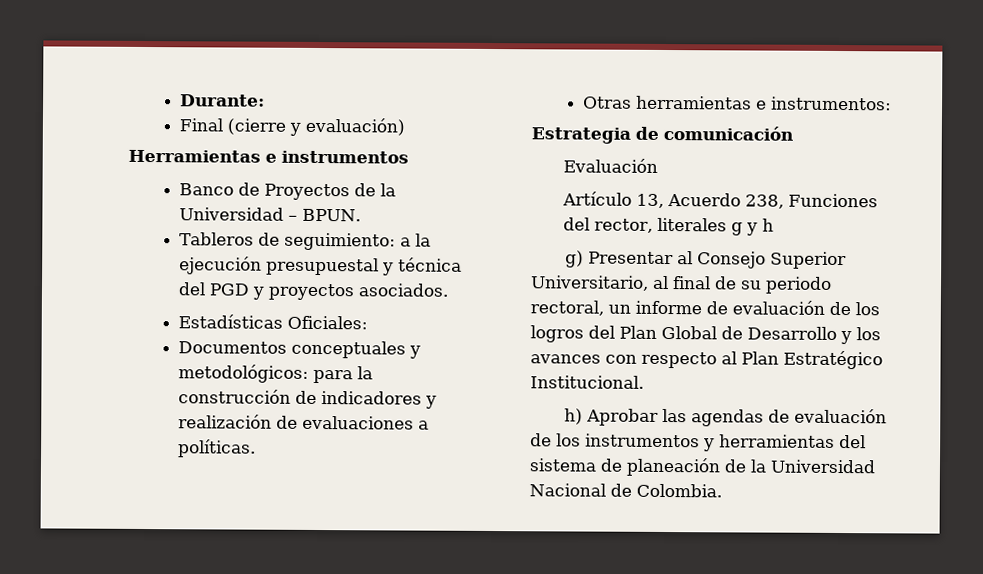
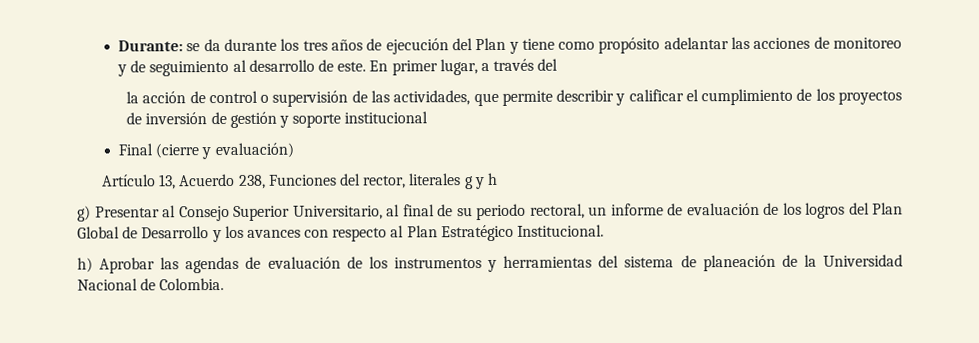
[178,117,405,136] [128,149,409,164] [178,182,396,201] [178,207,361,222] [178,232,431,251] [178,256,462,276] [177,282,449,301] [177,314,368,330] [177,340,421,359] [177,364,373,384] [177,389,437,409] [177,414,429,430] [177,439,256,458] [582,95,892,111] [531,125,793,144] [563,158,659,173] // Final (cierre y evaluación) // Herramientas e instrumentos // Banco de Proyectos de la Universidad – BPUN. // Tableros de seguimiento: a la ejecución presupuestal y técnica del PGD y proyectos asociados. // Estadísticas Oficiales: // Documentos conceptuales y metodológicos: para la construcción de indicadores y realización de evaluaciones a políticas. // Otras herramientas e instrumentos: // Estrategia de comunicación // Evaluación -> [186,36,903,55] [117,58,559,77] [126,88,902,107] [126,111,429,128] [118,142,294,160] se da durante los tres años de ejecución del Plan y tiene como propósito adelantar las acciones de monitoreo y de seguimiento al desarrollo de este. En primer lugar, a través del // la acción de control o supervisión de las actividades, que permite describir y calificar el cumplimiento de los proyectos de inversión de gestión y soporte institucional // Final (cierre y evaluación)

